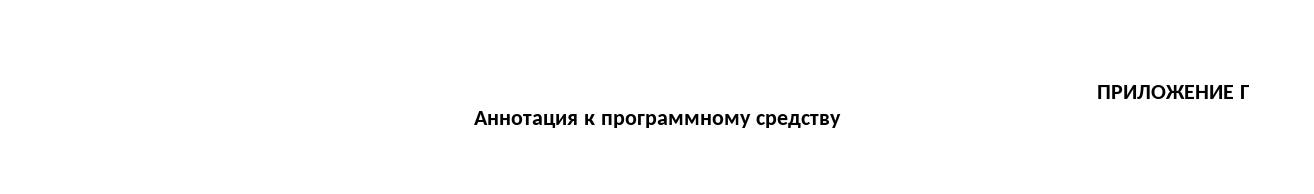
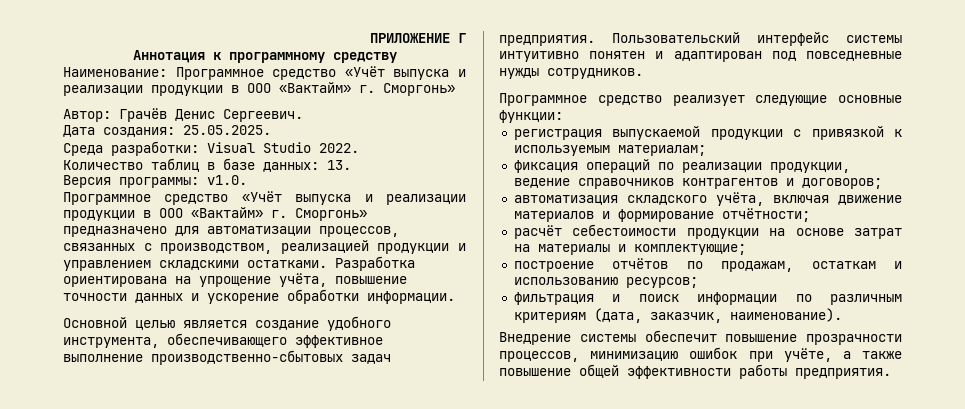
(841, 121) none -> [63,66,467,80] [63,82,455,96] [63,108,303,122] [63,125,271,137] [63,141,359,156] [63,158,351,172] [63,175,247,188] [63,191,466,205] [63,207,367,221] [63,226,399,237] [63,240,466,254] [63,256,415,271] [63,273,407,287] [63,289,455,304] [63,316,391,331] [63,333,383,348] [63,350,391,365] [499,32,902,46] [499,51,902,62] [499,68,643,79] [499,93,902,106] [499,110,563,123] [513,126,902,140] [513,145,706,156] [513,159,850,173] [513,178,882,189] [513,192,902,206] [513,208,810,222] [513,224,902,239] [513,244,746,255] [513,258,902,272] [513,277,698,288] [513,292,902,305] [513,308,842,323] [499,330,902,345] [499,347,902,362] [499,364,891,379] // Наименование: Программное средство «Учёт выпуска и реализации продукции в ООО «Вактайм» г. Сморгонь» // Автор: Грачёв Денис Сергеевич. // Дата создания: 25.05.2025. // Среда разработки: Visual Studio 2022. // Количество таблиц в базе данных: 13. // Версия программы: v1.0. // Программное средство «Учёт выпуска и реализации продукции в ООО «Вактайм» г. Сморгонь» предназначено для автоматизации процессов, связанных с производством, реализацией продукции и управлением складскими остатками. Разработка ориентирована на упрощение учёта, повышение точности данных и ускорение обработки информации. // Основной целью является создание удобного инструмента, обеспечивающего эффективное выполнение производственно-сбытовых задач предприятия. Пользовательский интерфейс системы интуитивно понятен и адаптирован под повседневные нужды сотрудников. // Программное средство реализует следующие основные функции: // регистрация выпускаемой продукции с привязкой к используемым материалам; // фиксация операций по реализации продукции, ведение справочников контрагентов и договоров; // автоматизация складского учёта, включая движение материалов и формирование отчётности; // расчёт себестоимости продукции на основе затрат на материалы и комплектующие; // построение отчётов по продажам, остаткам и использованию ресурсов; // фильтрация и поиск информации по различным критериям (дата, заказчик, наименование). // Внедрение системы обеспечит повышение прозрачности процессов, минимизацию ошибок при учёте, а также повышение общей эффективности работы предприятия.

